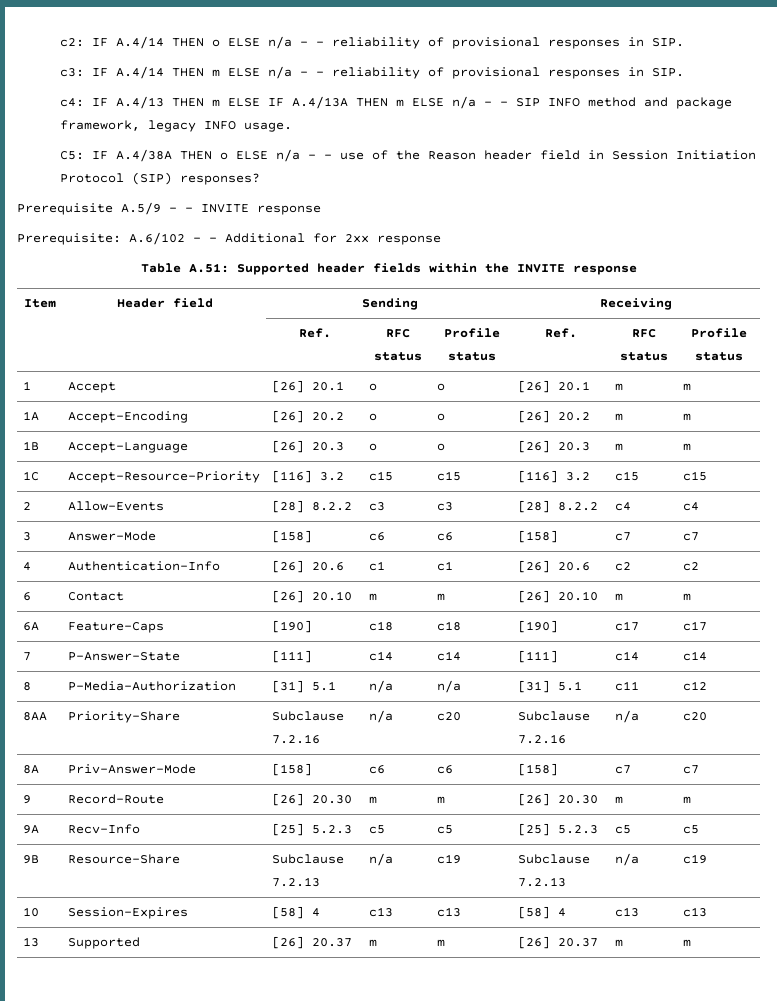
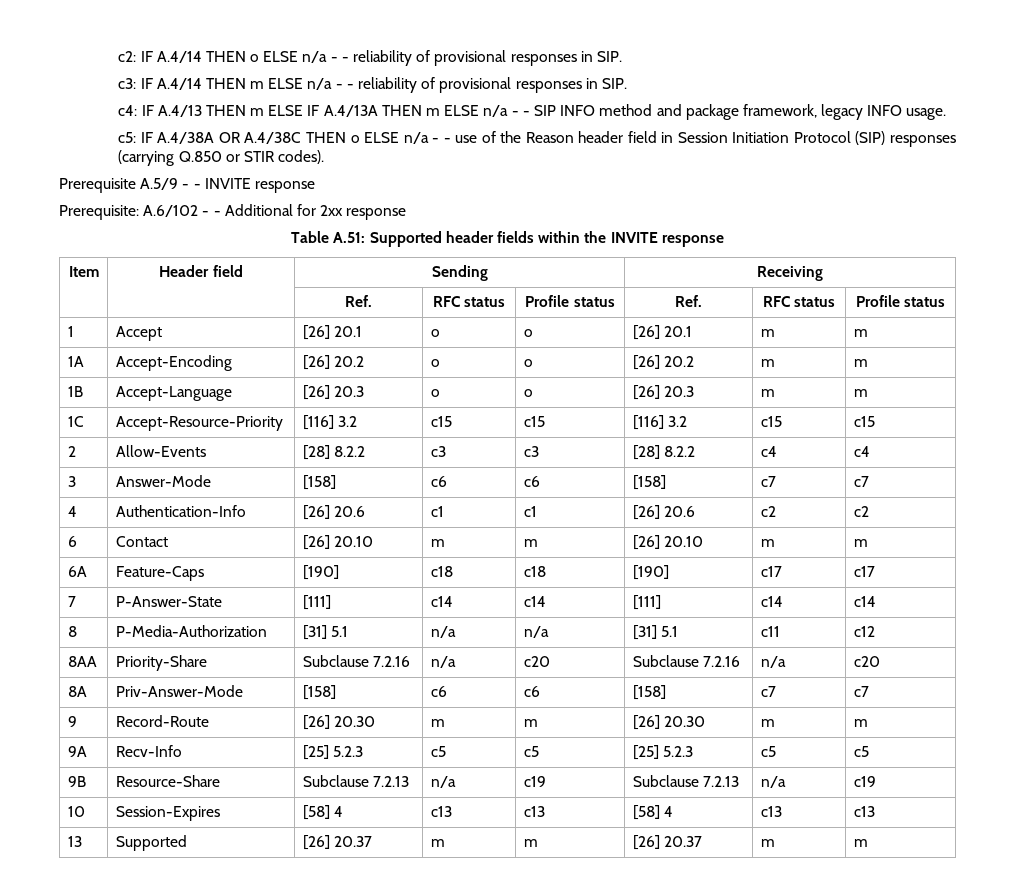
[60,151,85,160] C5: -> [118,132,137,143] c5:
(173, 155) none -> [218,132,302,144] OR A.4/38C
[180,173,261,185] responses? -> [889,135,956,147] [118,150,325,166] responses (carrying Q.850 or STIR codes).

